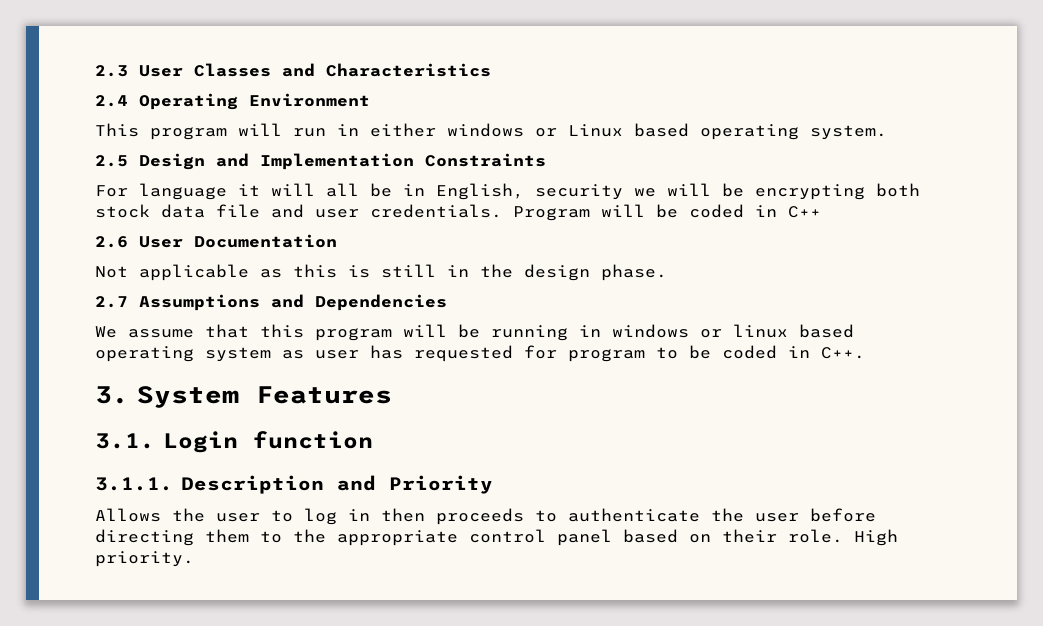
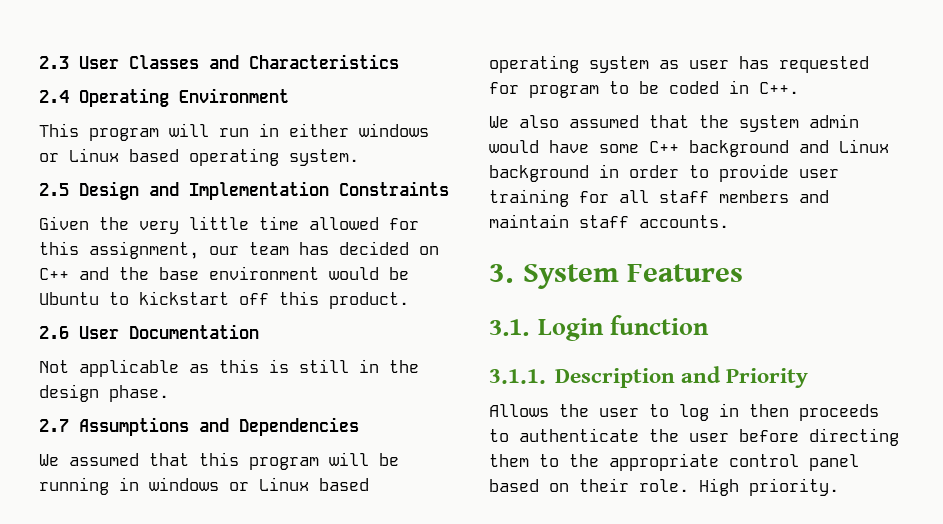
[95,183,920,200] [95,204,821,221] For language it will all be in English, security we will be encrypting both stock data file and user credentials. Program will be coded in C++ -> [39,216,419,234] [39,241,439,259] [39,266,409,280] [39,291,409,309] Given the very little time allowed for this assignment, our team has decided on C++ and the base environment would be Ubuntu to kickstart off this product.
[128,329,194,338] assume -> [69,453,139,466] assumed
[733,324,788,338] linux -> [259,477,309,491] Linux
(865, 353) none -> [489,114,859,132] [489,139,889,157] [489,164,839,182] [489,189,829,207] [489,214,729,228] // We also assumed that the system admin would have some C++ background and Linux background in order to provide user training for all staff members and maintain staff accounts.

